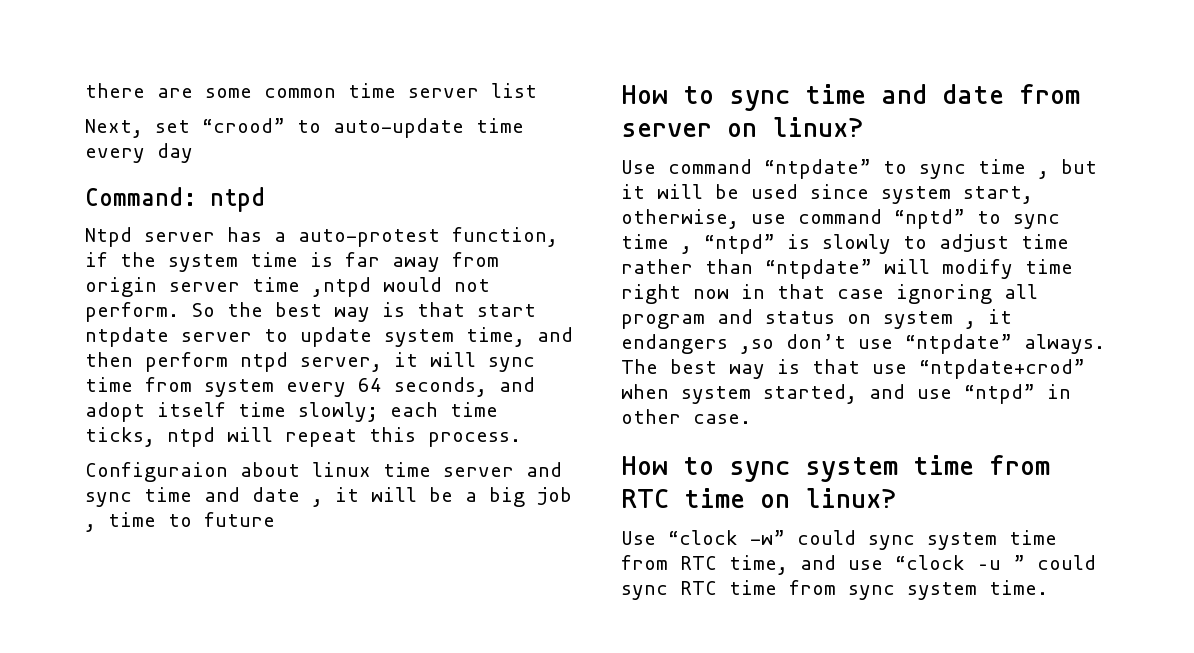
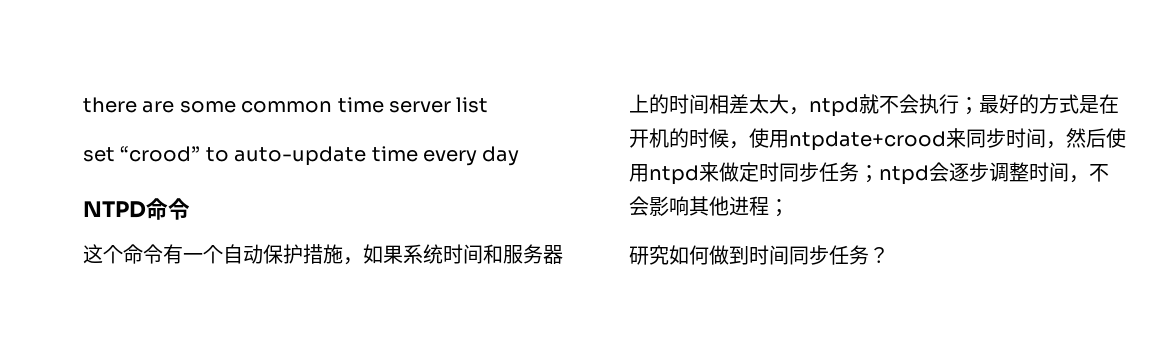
[85,119,143,138] Next, -> (489, 105) none
[85,187,265,212] [85,227,558,247] [85,252,499,272] [85,277,490,297] [85,302,536,322] [85,327,573,347] [85,352,535,372] [85,377,535,397] [85,402,498,422] [85,427,521,447] [85,462,562,482] [85,487,572,507] [85,512,275,532] [621,84,1080,111] [621,117,864,137] [621,159,1097,179] [621,184,1033,204] [621,209,1060,229] [621,234,1069,254] [621,259,1073,279] [621,284,1038,304] [621,309,1012,329] [621,334,1105,354] [621,359,1085,379] [621,384,1071,404] [621,409,751,424] [621,455,1050,482] [621,488,897,508] [621,530,1057,550] [621,555,1096,575] [621,580,1048,600] Command: ntpd // Ntpd server has a auto-protest function, if the system time is far away from origin server time ,ntpd would not perform. So the best way is that start ntpdate server to update system time, and then perform ntpd server, it will sync time from system every 64 seconds, and adopt itself time slowly; each time ticks, ntpd will repeat this process. // Configuraion about linux time server and sync time and date , it will be a big job , time to future // How to sync time and date from server on linux? // Use command “ntpdate” to sync time , but it will be used since system start, otherwise, use command “nptd” to sync time , “ntpd” is slowly to adjust time rather than “ntpdate” will modify time right now in that case ignoring all program and status on system , it endangers ,so don’t use “ntpdate” always. The best way is that use “ntpdate+crod” when system started, and use “ntpd” in other case. // How to sync system time from RTC time on linux? // Use “clock -w” could sync system time from RTC time, and use “clock –u ” could sync RTC time from sync system time. -> [83,198,190,220] [83,244,563,265] [629,94,1119,117] [629,128,1126,151] [629,162,1109,185] [629,196,789,217] [629,245,889,265] NTPD命令 // 这个命令有一个自动保护措施，如果系统时间和服务器上的时间相差太大，ntpd就不会执行；最好的方式是在开机的时候，使用ntpdate+crood来同步时间，然后使用ntpd来做定时同步任务；ntpd会逐步调整时间，不会影响其他进程； // 研究如何做到时间同步任务？

